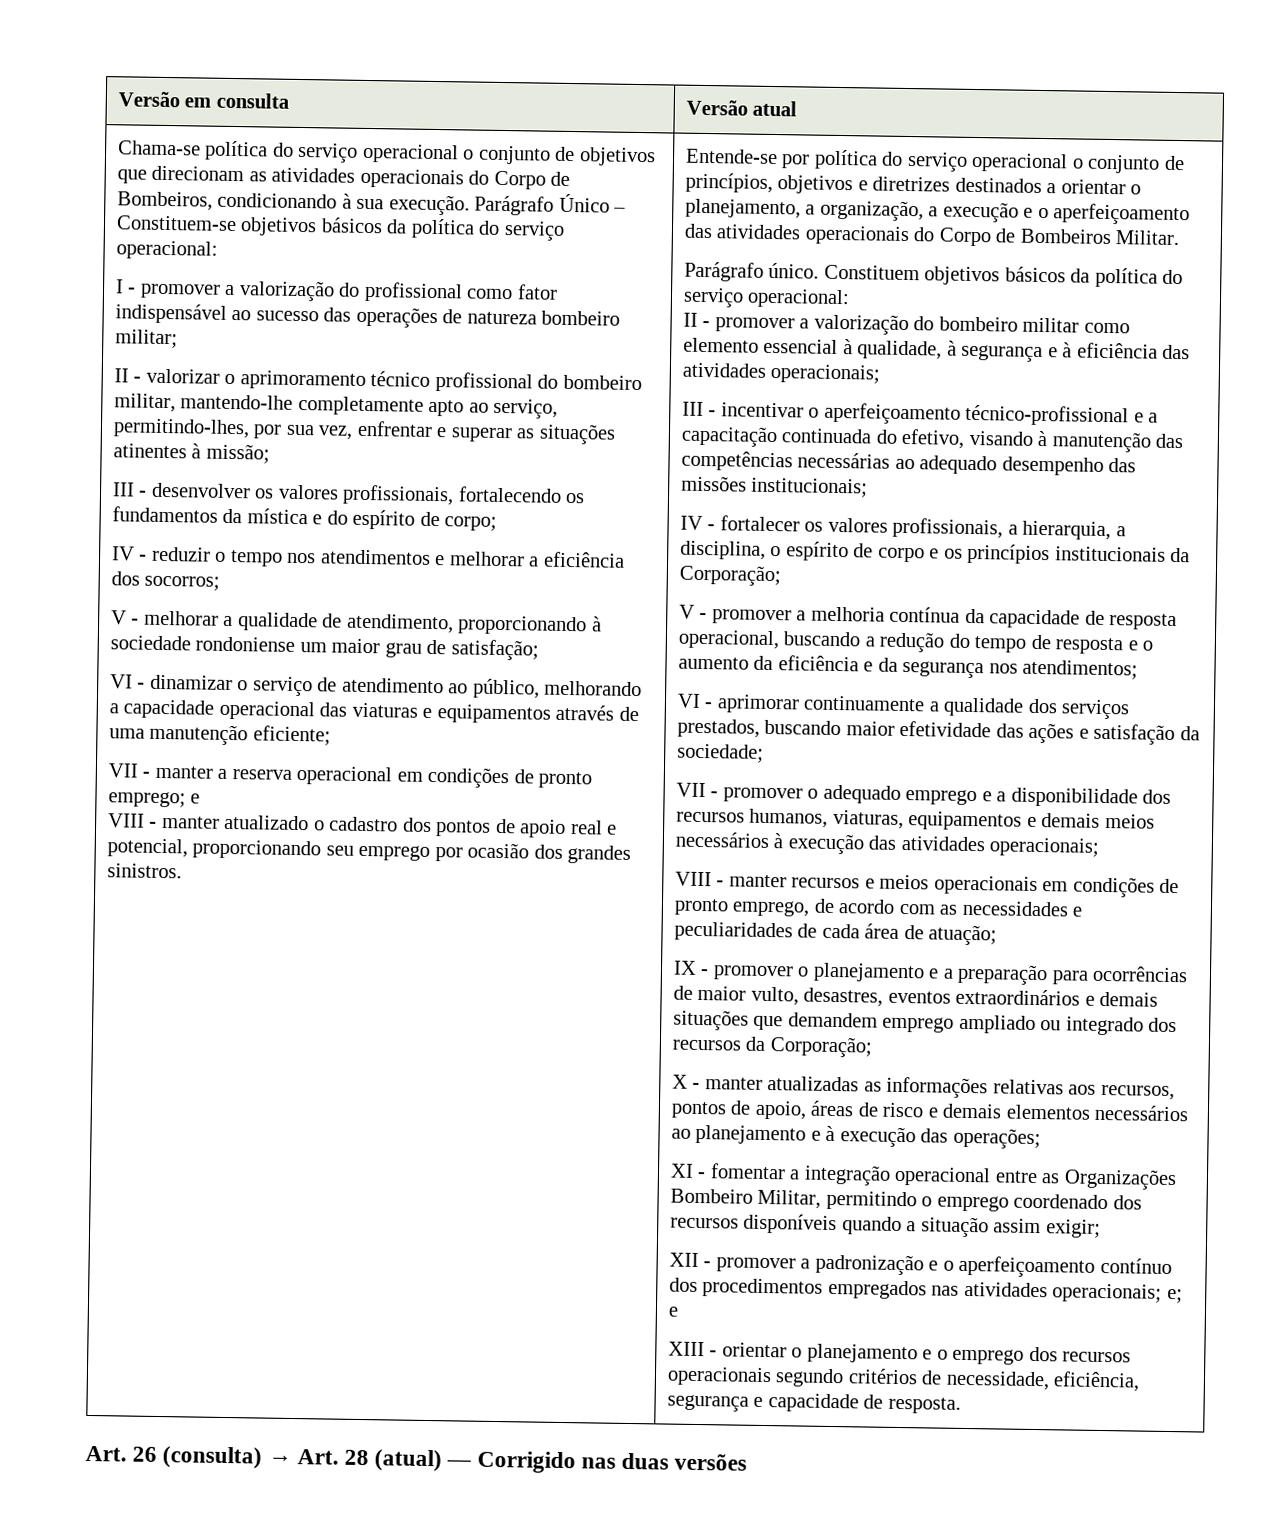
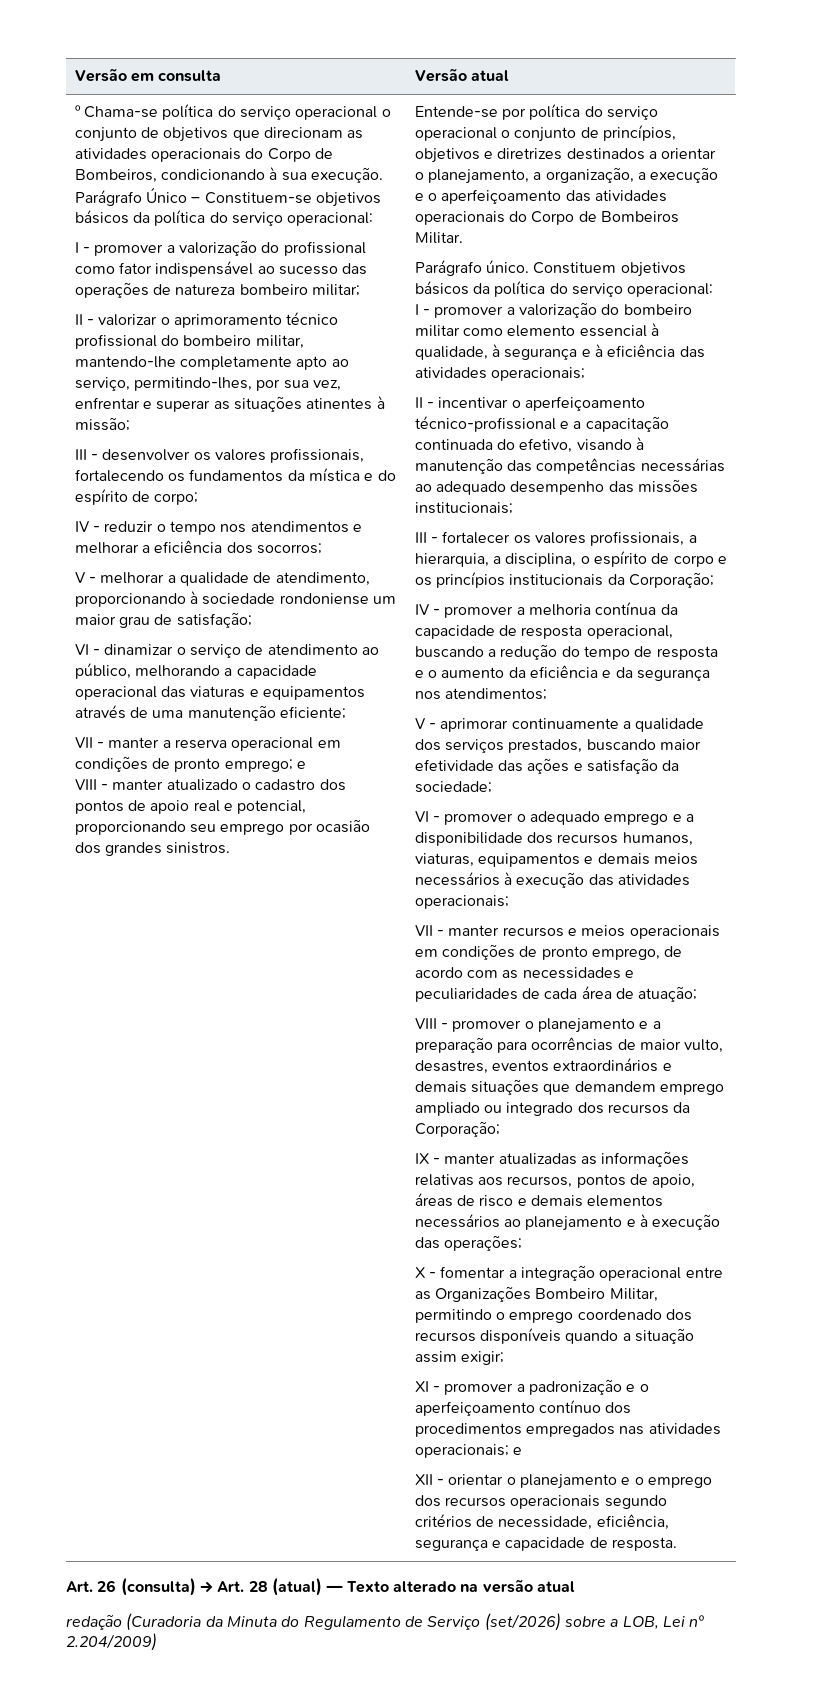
(798, 108) none -> [74,105,81,117] º
[682,312,698,327] II -> [414,304,419,315] I
[681,401,704,416] III -> [414,397,423,408] II
[679,515,703,530] IV -> [414,532,427,543] III
[678,604,695,619] V -> [414,604,430,615] IV
[676,693,701,708] VI -> [414,718,426,729] V
[675,782,706,798] VII -> [414,811,429,822] VI
[674,871,712,887] VIII -> [414,925,433,936] VII
[672,960,697,975] IX -> [414,1018,437,1029] VIII
[671,1074,688,1089] X -> [414,1153,430,1164] IX
[669,1163,694,1178] XI -> [414,1267,426,1278] X
[668,1252,699,1268] XII -> [414,1381,429,1392] XI
[1166,1288,1183,1304] [667,1306,678,1317] [667,1341,705,1357] e; e // XIII -> [513,1447,523,1455] [414,1474,433,1485] e // XII
[476,1450,748,1474] Corrigido nas duas versões -> [346,1579,575,1593] [66,1613,705,1631] [66,1633,157,1651] Texto alterado na versão atual // redação (Curadoria da Minuta do Regulamento de Serviço (set/2026) sobre a LOB, Lei nº 2.204/2009)

